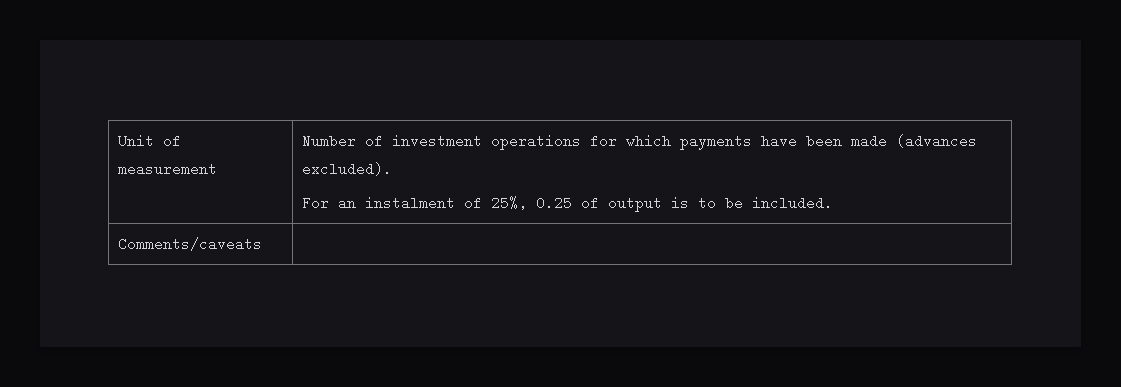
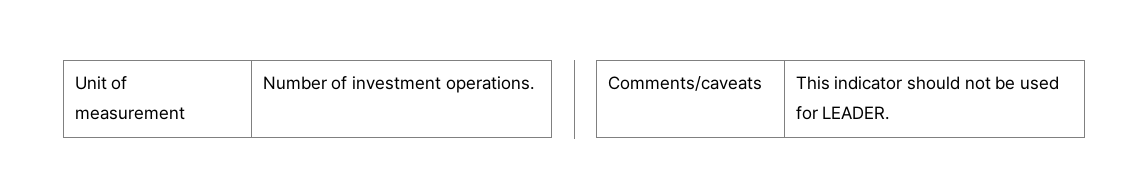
[491,134,978,150] [302,162,393,176] [302,196,834,212] [118,237,263,251] operations for which payments have been made (advances excluded). // For an instalment of 25%, 0.25 of output is to be included. // Comments/caveats | -> [445,76,534,93] [607,76,762,91] [795,76,1060,90] [795,106,890,120] operations. // Comments/caveats | This indicator should not be used for LEADER.

